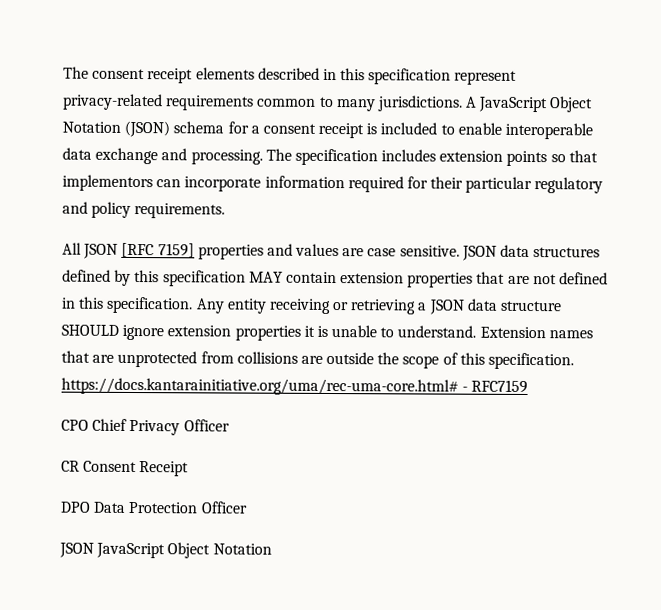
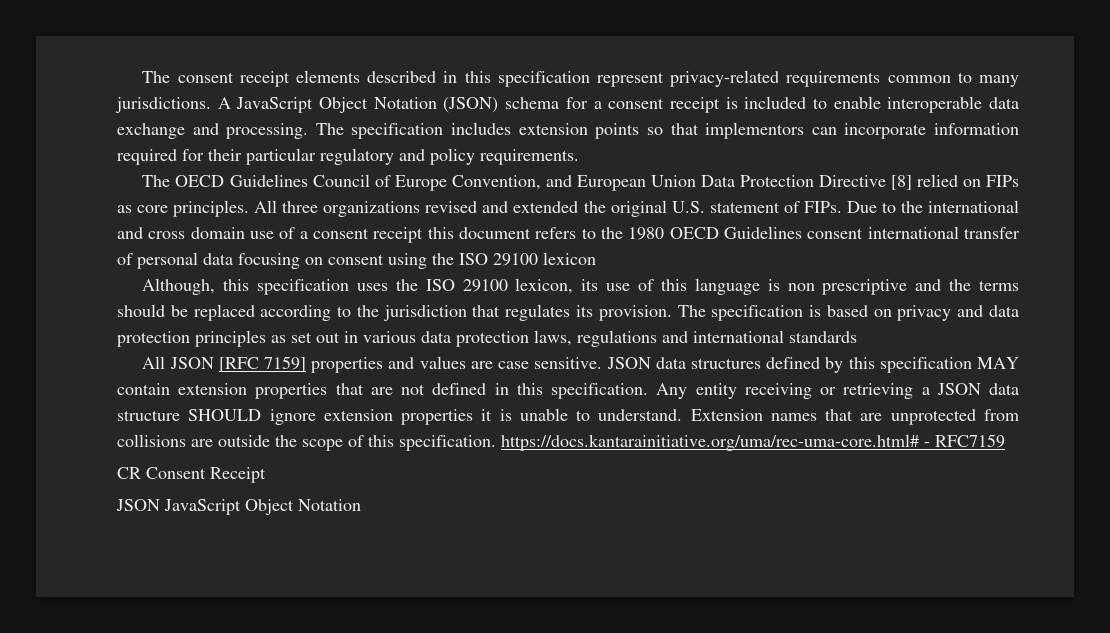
(226, 211) none -> [142,174,1019,191] [117,200,1019,217] [117,226,1021,243] [117,252,596,269] [142,278,1019,295] [117,304,1020,321] [117,330,857,347] // The OECD Guidelines Council of Europe Convention, and European Union Data Protection Directive [8] relied on FIPs as core principles. All three organizations revised and extended the original U.S. statement of FIPs. Due to the international and cross domain use of a consent receipt this document refers to the 1980 OECD Guidelines consent international transfer of personal data focusing on consent using the ISO 29100 lexicon // Although, this specification uses the ISO 29100 lexicon, its use of this language is non prescriptive and the terms should be replaced according to the jurisdiction that regulates its provision. The specification is based on privacy and data protection principles as set out in various data protection laws, regulations and international standards
[61,418,230,436] // CPO Chief Privacy Officer -> (1005, 441) none
[60,501,248,514] // DPO Data Protection Officer -> (266, 475) none

